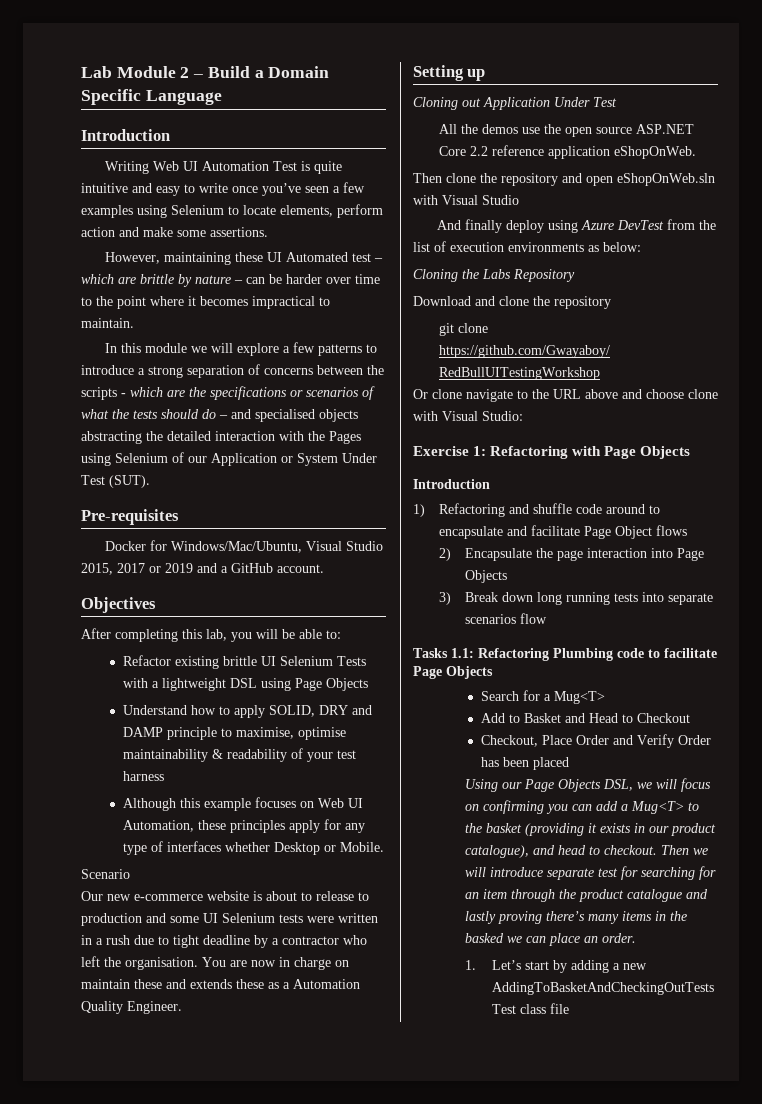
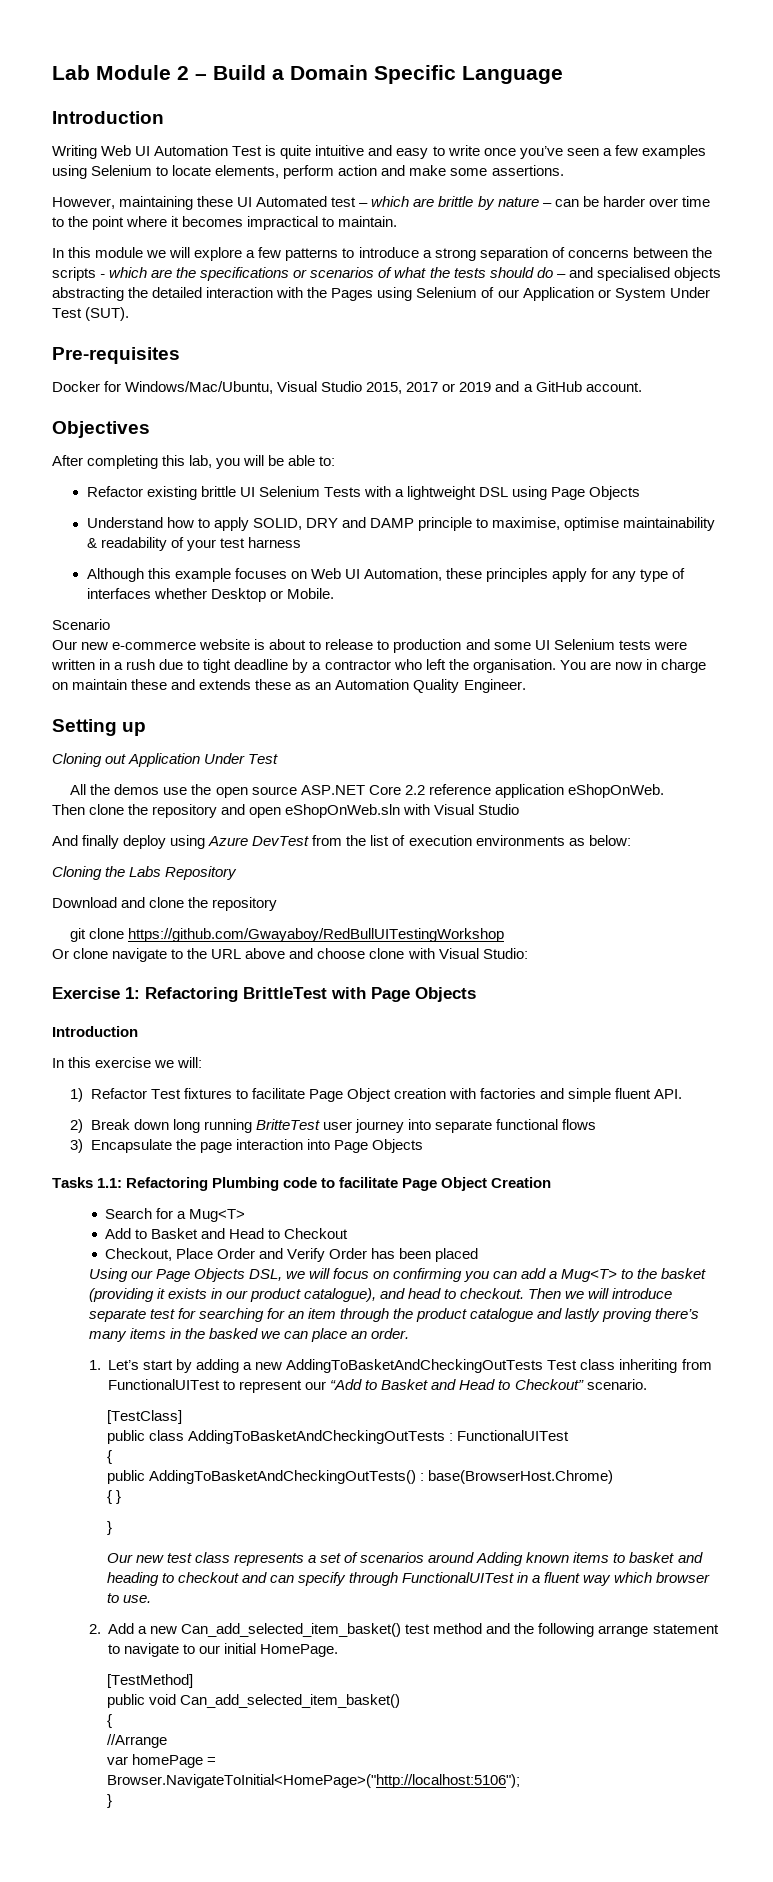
[283,982,290,989] a -> [315,682,332,690] an
(569, 452) none -> [243,987,327,999] BrittleTest
[413,503,661,517] [439,525,653,539] 1) Refactoring and shuffle code around to encapsulate and facilitate Page Object -> [52,1057,203,1068] [70,1088,683,1102] [70,1119,559,1133] In this exercise we will: // 1) Refactor Test fixtures to facilitate Page Object creation with factories and simple fluent API. // 2) Break down long running BritteTest user journey into separate functional
[439,548,452,561] 2) -> [70,1139,84,1153] 3)
[439,592,714,605] [465,613,548,624] // 3) Break down long running tests into separate scenarios flow -> (424, 1146) none
[446,666,493,679] Objects -> [441,1177,552,1191] Object Creation
[549,1003,569,1014] file -> [619,1359,712,1373] [108,1379,647,1393] [106,1410,182,1424] [106,1430,569,1444] [106,1450,112,1464] [106,1470,613,1484] [106,1490,121,1504] [106,1521,112,1535] [106,1552,703,1566] [106,1572,711,1586] [106,1593,151,1603] [88,1623,719,1637] [108,1643,339,1657] [106,1674,193,1688] [106,1694,400,1708] [106,1714,112,1728] [106,1734,167,1748] [106,1754,216,1768] [106,1774,520,1788] [106,1794,112,1808] inheriting from FunctionalUITest to represent our “Add to Basket and Head to Checkout” scenario. // [TestClass] // public class AddingToBasketAndCheckingOutTests : FunctionalUITest // { // public AddingToBasketAndCheckingOutTests() : base(BrowserHost.Chrome) // { } // } // Our new test class represents a set of scenarios around Adding known items to basket and heading to checkout and can specify through FunctionalUITest in a fluent way which browser to use. // 2. Add a new Can_add_selected_item_basket() test method and the following arrange statement to navigate to our initial HomePage. // [TestMethod] // public void Can_add_selected_item_basket() // { // //Arrange // var homePage = // Browser.NavigateToInitial<HomePage>("http://localhost:5106"); // }

